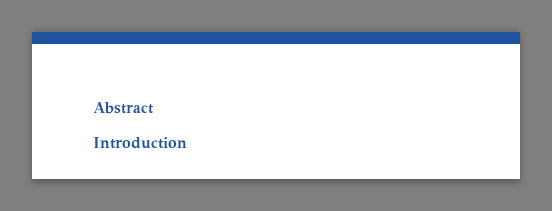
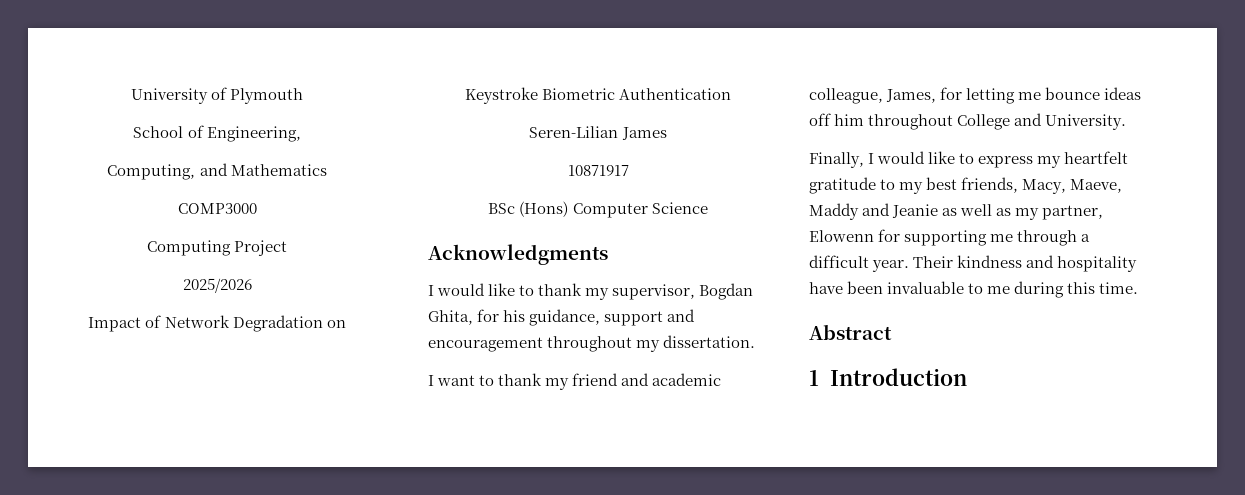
(93, 108) none -> [130,87,304,104] [133,125,301,142] [107,163,327,180] [177,203,257,214] [146,240,288,256] [182,278,252,293] [88,315,346,332] [464,87,732,104] [529,126,667,140] [567,165,629,176] [488,201,708,218] [428,244,608,265] [428,283,754,300] [428,309,696,326] [428,335,756,352] [428,373,722,390] [809,87,1142,104] [809,113,1127,130] [809,151,1129,168] [809,177,1123,194] [809,203,1104,220] [809,229,1091,246] [809,255,1138,272] [809,281,1139,298] University of Plymouth // School of Engineering, // Computing, and Mathematics // COMP3000 // Computing Project // 2025/2026 // Impact of Network Degradation on // Keystroke Biometric Authentication // Seren-Lilian James // 10871917 // BSc (Hons) Computer Science // Acknowledgments // I would like to thank my supervisor, Bogdan Ghita, for his guidance, support and encouragement throughout my dissertation. // I want to thank my friend and academic colleague, James, for letting me bounce ideas off him throughout College and University. // Finally, I would like to express my heartfelt gratitude to my best friends, Macy, Maeve, Maddy and Jeanie as well as my partner, Elowenn for supporting me through a difficult year. Their kindness and hospitality have been invaluable to me during this time. //
(153, 108) none -> [809,370,819,386] 1

